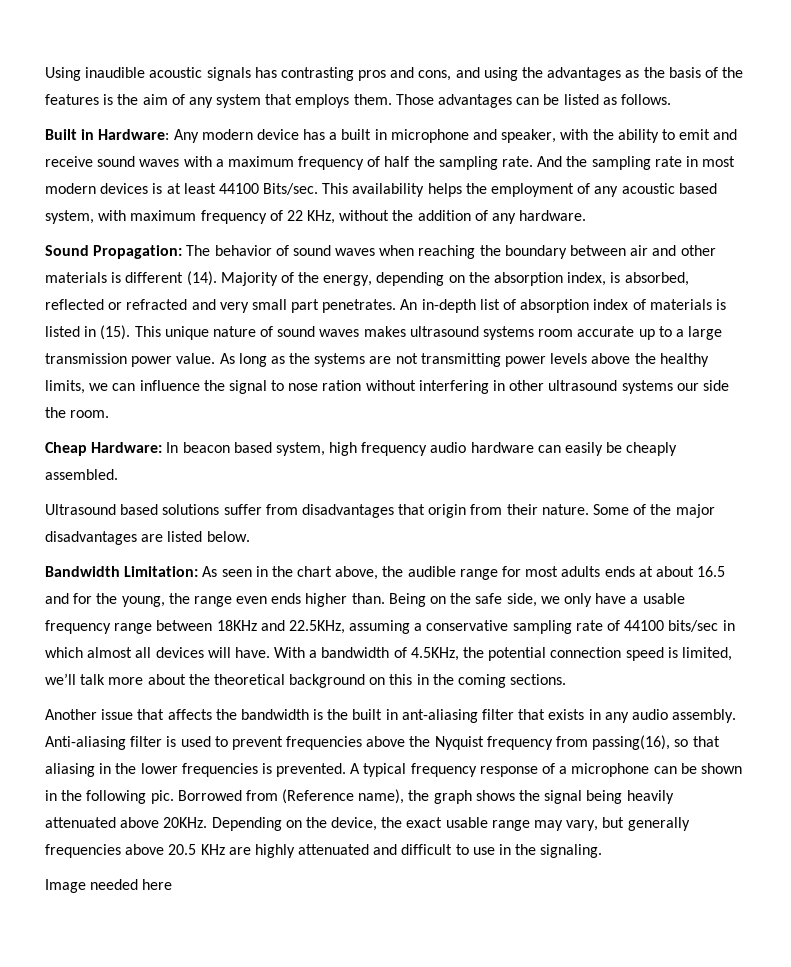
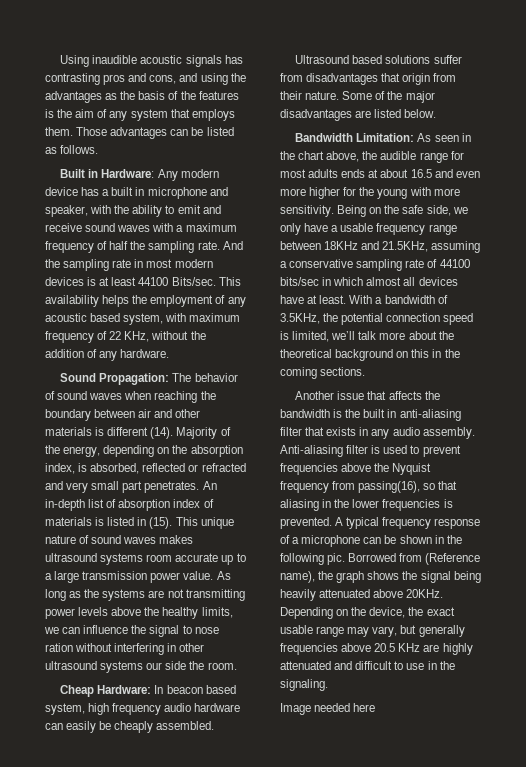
[73,593,385,607] for the young, the range even ends higher than. -> [455,171,480,178] [280,187,460,199] [280,205,334,217] even more higher for the young with more sensitivity.
[288,620,345,634] 22.5KHz, -> [382,241,429,252] 21.5KHz,
[207,647,270,658] will have. -> [280,295,347,304] have at least.
[410,647,459,661] 4.5KHz, -> [280,313,320,324] 3.5KHz,
[401,709,478,723] ant-aliasing -> [399,409,461,421] anti-aliasing

